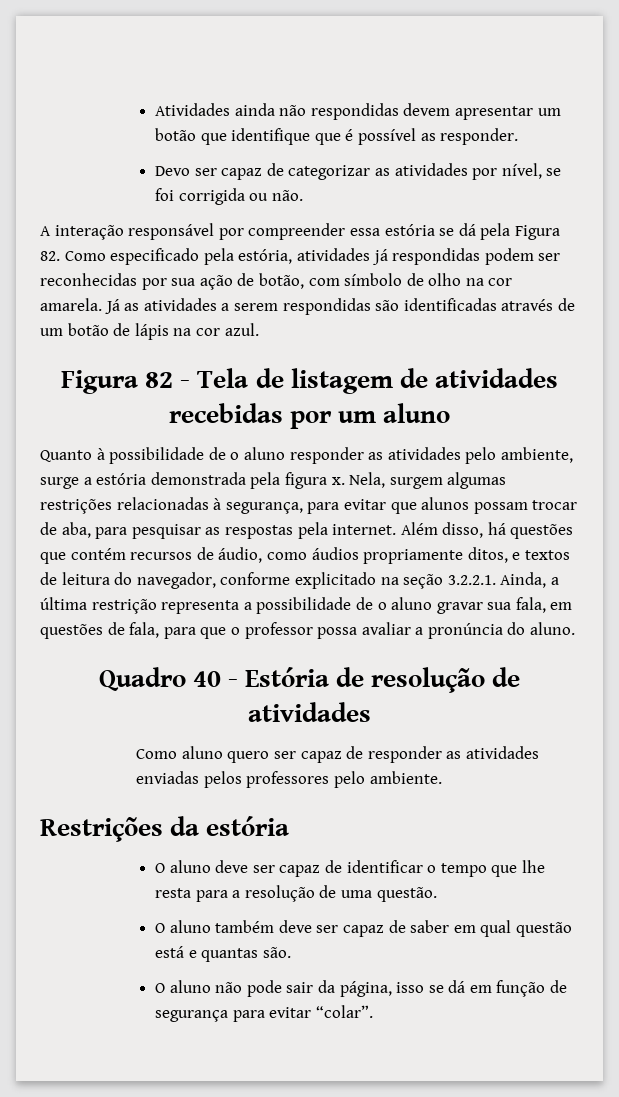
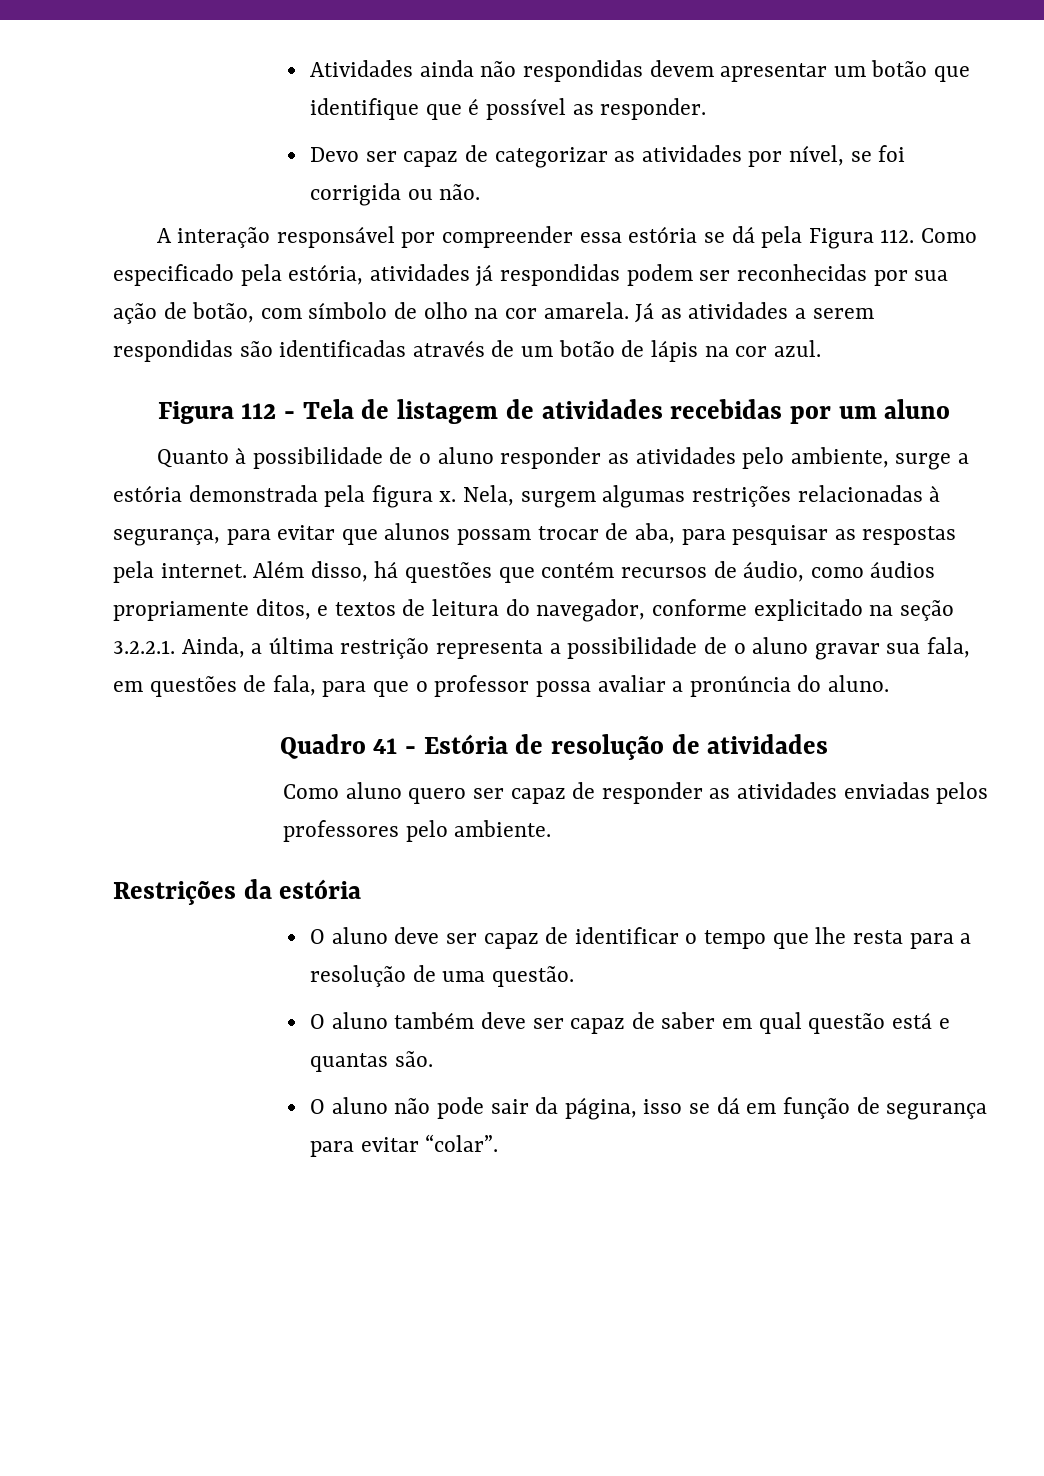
[40,251,60,261] 82. -> [880,229,915,243] 112.
[145,372,174,388] 82 -> [241,403,277,419] 112
[192,671,221,687] 40 -> [373,738,398,754] 41

